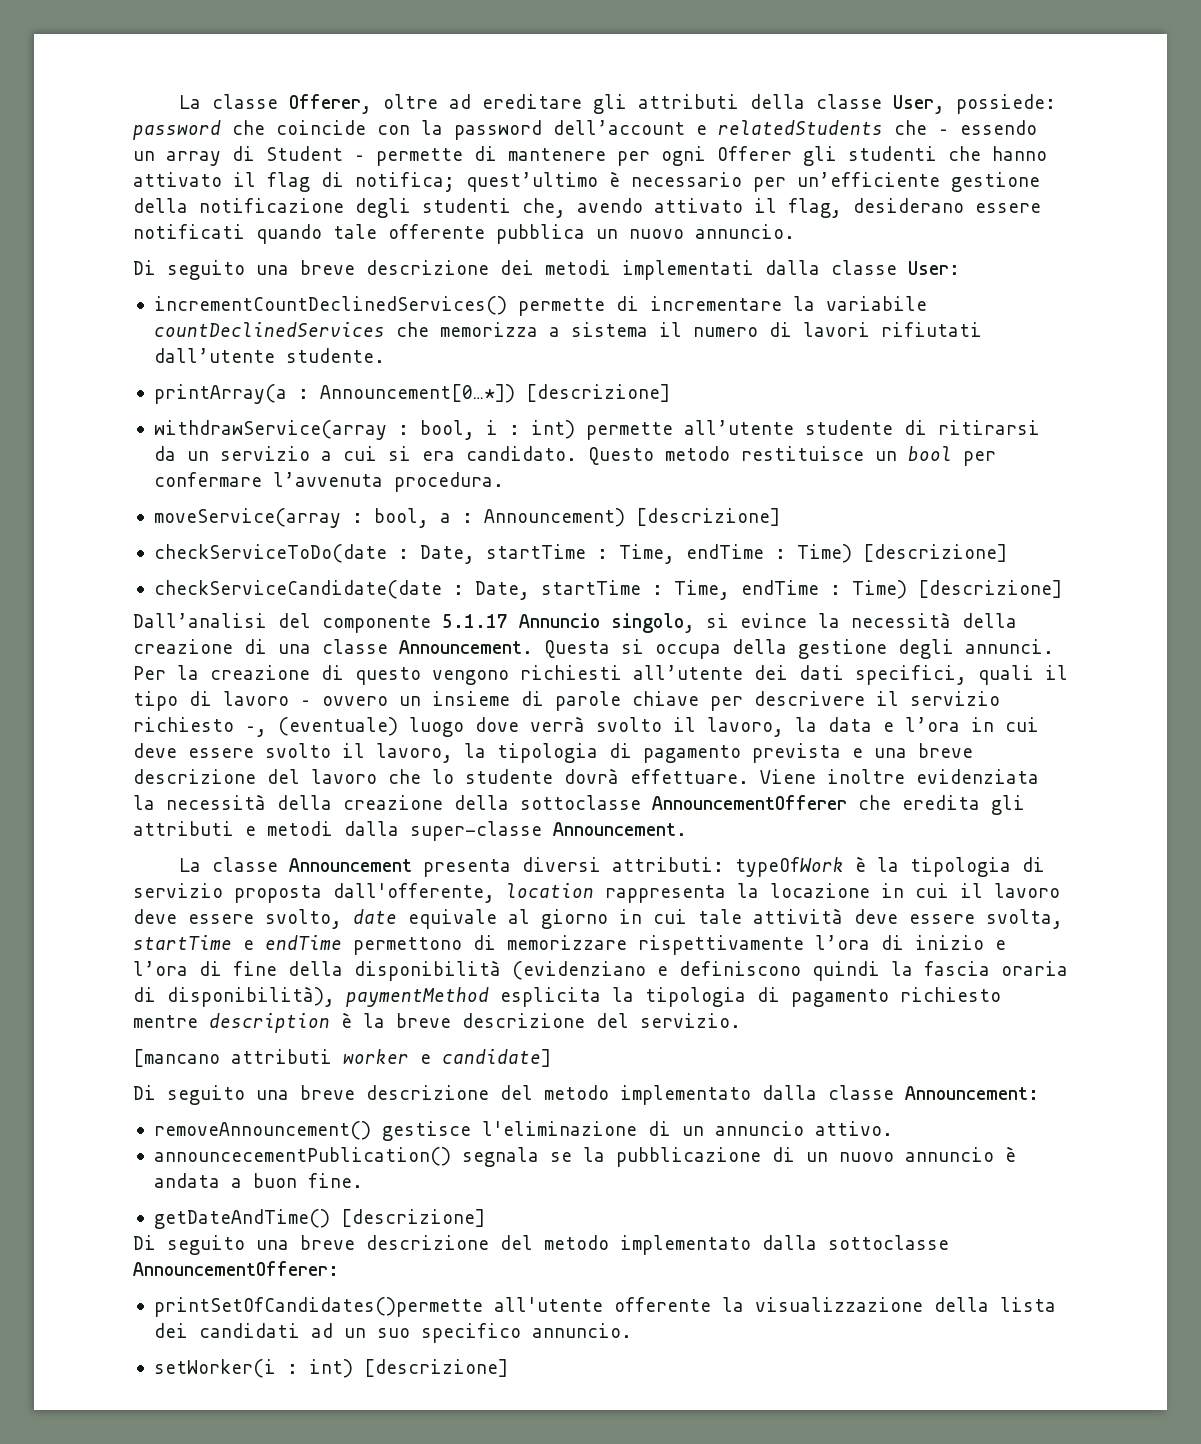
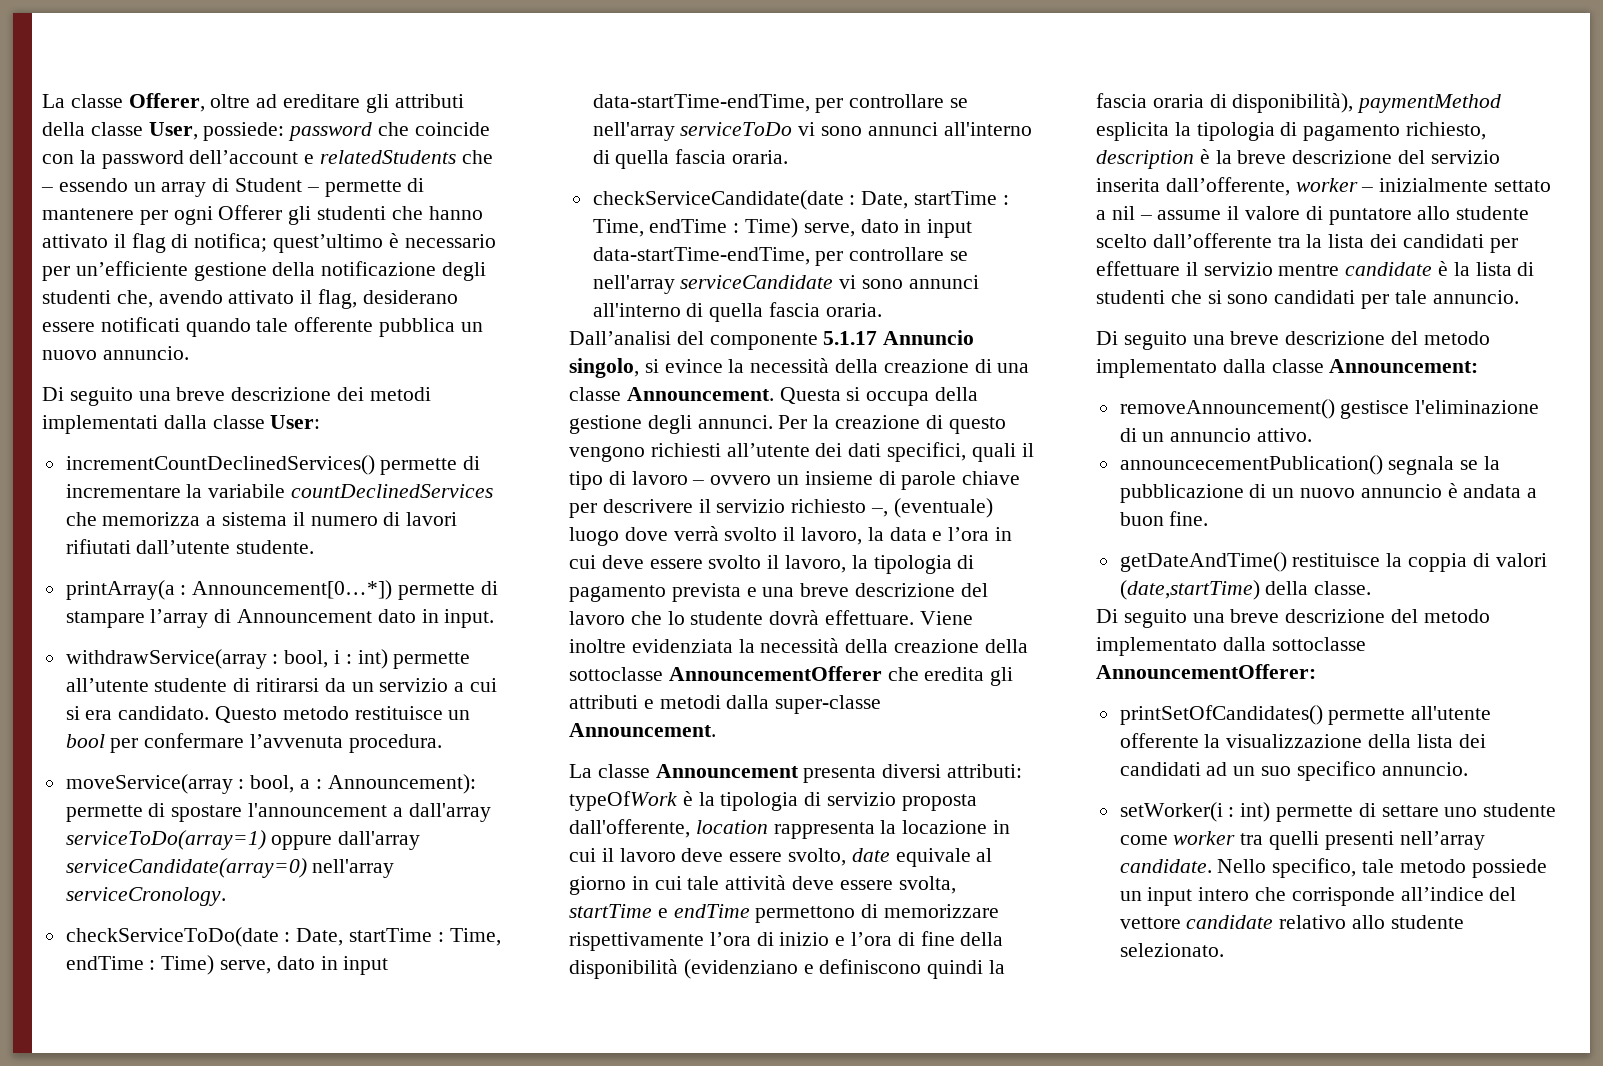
[525,384,670,402] [descrizione] -> [398,581,498,600] [65,609,495,628] permette di stampare l’array di Announcement dato in input.
[483,508,780,527] Announcement) [descrizione] -> [327,774,476,794] [65,803,491,822] [65,830,421,850] [65,858,395,878] [65,887,226,906] Announcement): permette di spostare l'announcement a dall'array serviceToDo(array=1) oppure dall'array serviceCandidate(array=0) nell'array serviceCronology.
[862,544,1007,562] [descrizione] -> [220,956,389,975] [592,94,969,113] [592,122,1032,141] [592,149,789,169] serve, dato in input data-startTime-endTime, per controllare se nell'array serviceToDo vi sono annunci all'interno di quella fascia oraria.
[917,580,1062,598] [descrizione] -> [803,219,973,238] [592,247,969,266] [592,275,979,294] [592,302,882,322] serve, dato in input data-startTime-endTime, per controllare se nell'array serviceCandidate vi sono annunci all'interno di quella fascia oraria.
[900,987,1001,1002] [133,1015,198,1028] richiesto mentre -> [1406,122,1487,140] richiesto,
[640,1013,741,1028] [133,1049,551,1067] servizio. // [mancano attributi worker e candidate] -> [1430,150,1500,164] [1096,177,1552,196] [1096,206,1530,225] [1096,233,1518,253] [1096,261,1535,276] [1096,290,1519,309] servizio inserita dall’offerente, worker – inizialmente settato a nil – assume il valore di puntatore allo studente scelto dall’offerente tra la lista dei candidati per effettuare il servizio mentre candidate è la lista di studenti che si sono candidati per tale annuncio.
[340,1209,485,1227] [descrizione] -> [1292,553,1547,572] [1119,580,1372,600] restituisce la coppia di valori (date,startTime) della classe.
[153,1297,483,1317] printSetOfCandidates()permette -> [1119,705,1406,725] printSetOfCandidates() permette
[363,1359,508,1377] [descrizione] -> [1276,803,1557,822] [1119,831,1485,850] [1119,858,1547,878] [1119,887,1517,906] [1119,915,1464,929] [1119,943,1224,957] permette di settare uno studente come worker tra quelli presenti nell’array candidate. Nello specifico, tale metodo possiede un input intero che corrisponde all’indice del vettore candidate relativo allo studente selezionato.

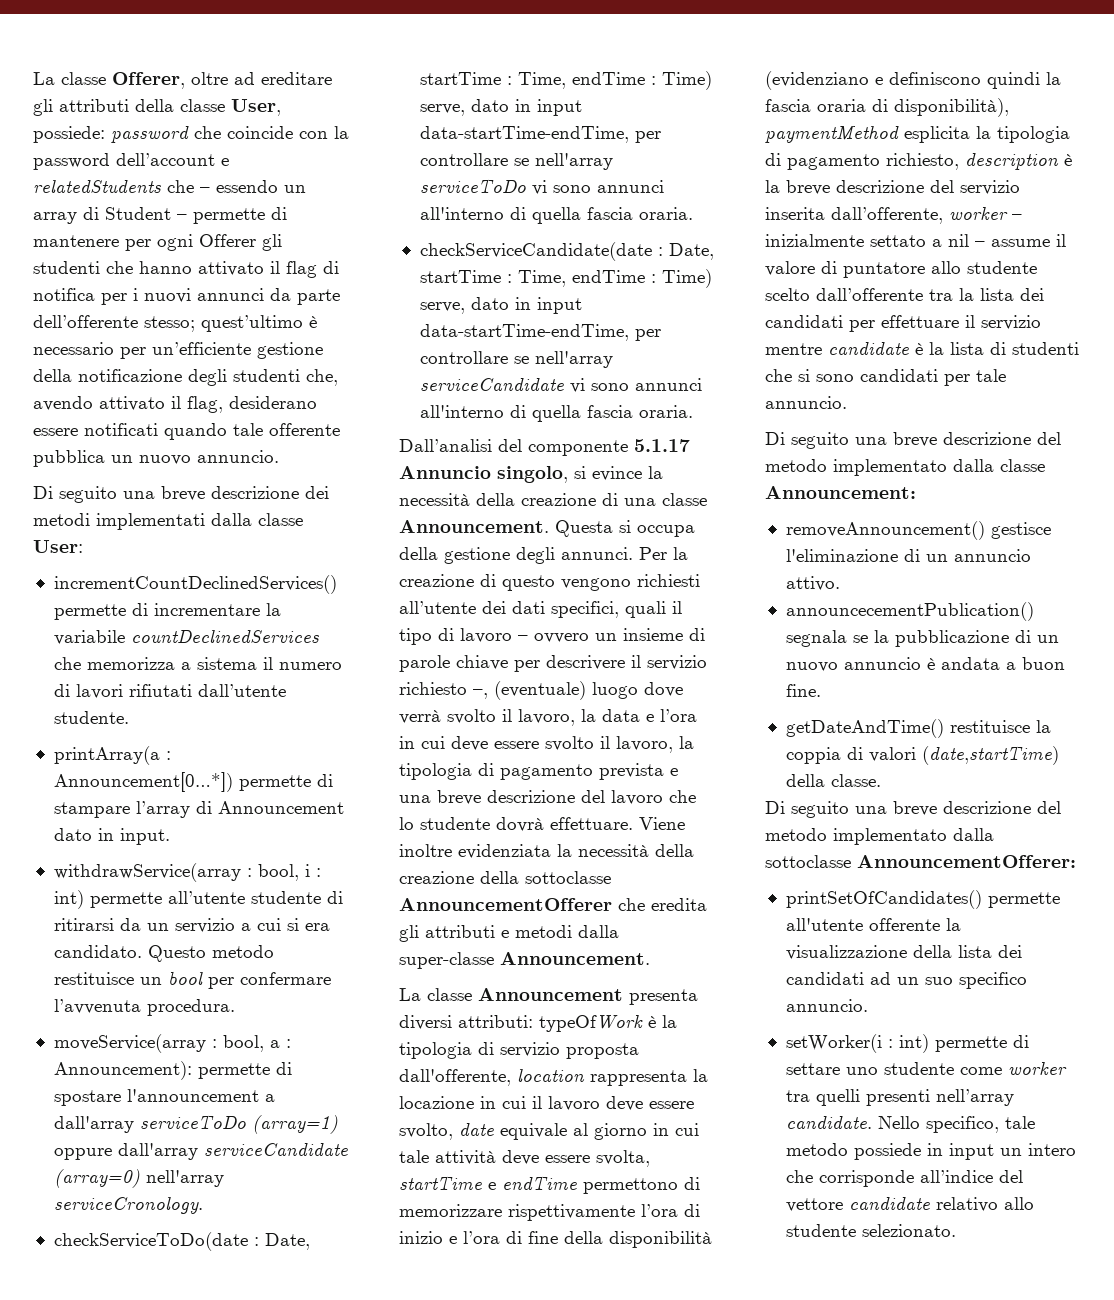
[194,233,268,252] notifica; -> [33,288,340,305] [33,315,195,332] notifica per i nuovi annunci da parte dell’offerente stesso;
[65,830,421,850] [65,858,307,878] serviceToDo(array=1) oppure dall'array serviceCandidate(array=0) -> [139,1115,338,1134] [53,1143,348,1160] [53,1169,140,1188] serviceToDo (array=1) oppure dall'array serviceCandidate (array=0)
[1119,887,1193,906] un input -> [926,1143,1022,1160] in input un

